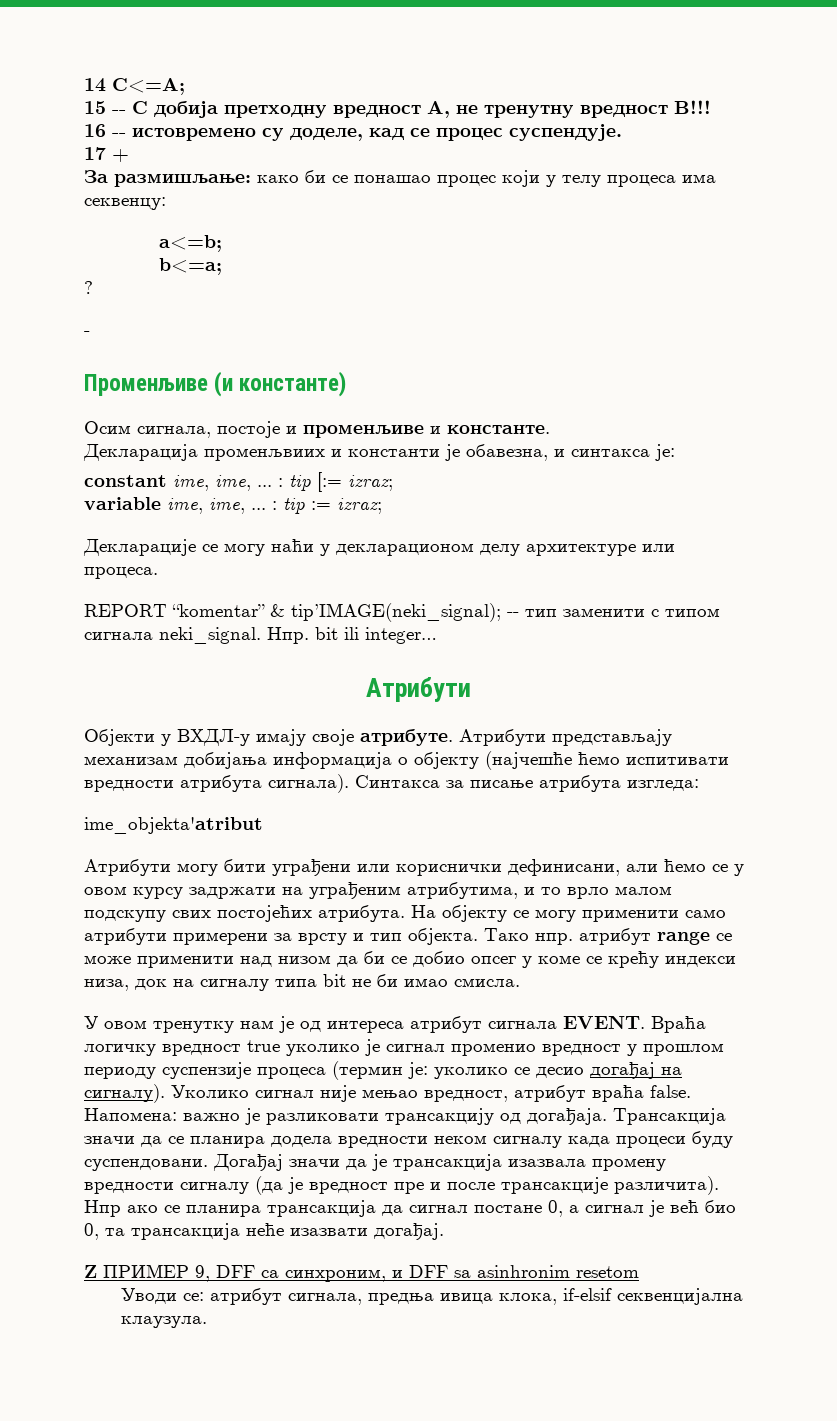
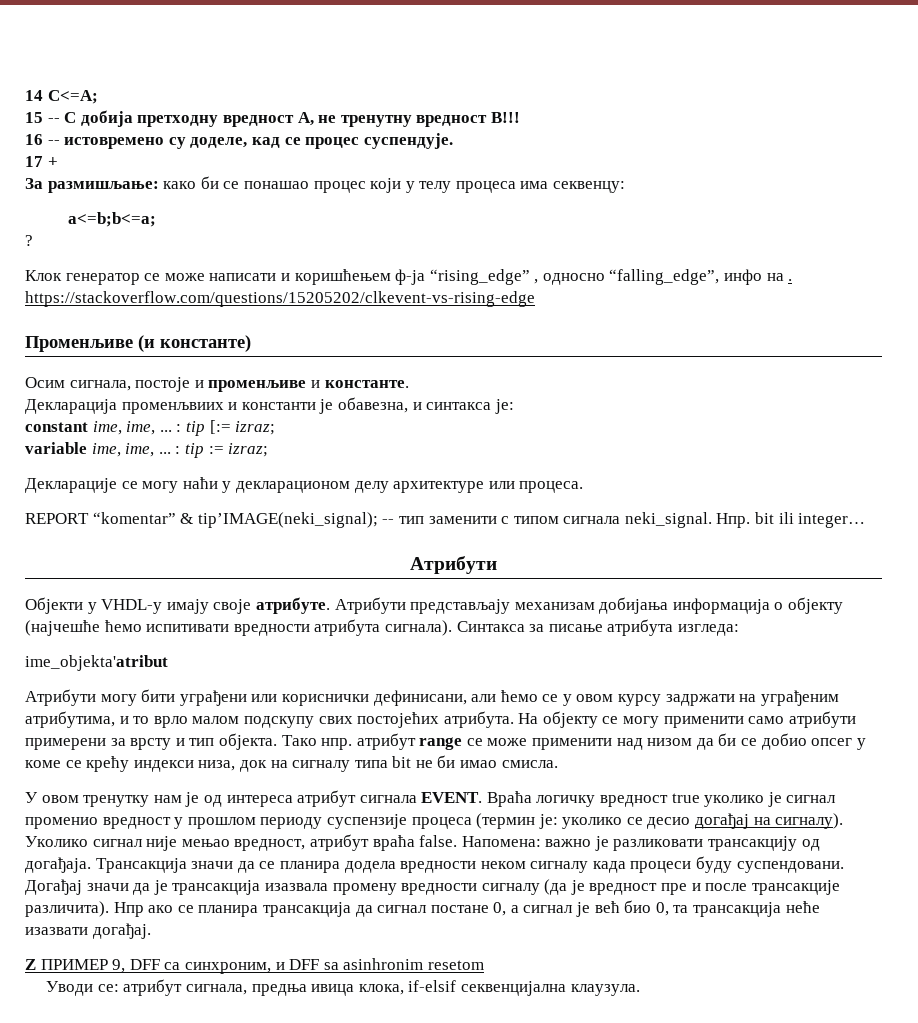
[158,235,222,252] [158,258,222,275] a<=b; // b<=a; -> [67,212,156,227] a<=b;b<=a;
[84,331,90,336] - -> [25,269,793,285] [25,291,535,307] Клок генератор се може написати и коришћењем ф-ја “rising_edge” , односно “falling_edge”, инфо на . https://stackoverflow.com/questions/15205202/clkevent-vs-rising-edge
[177,729,250,746] ВХДЛ-у -> [101,599,163,614] VHDL-у

